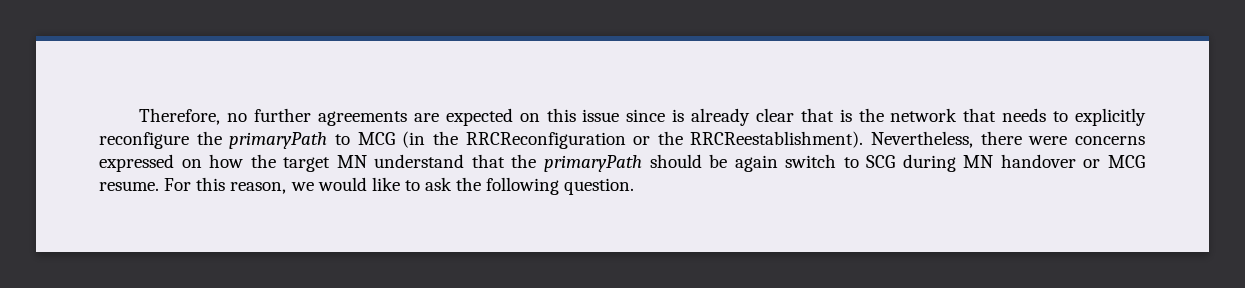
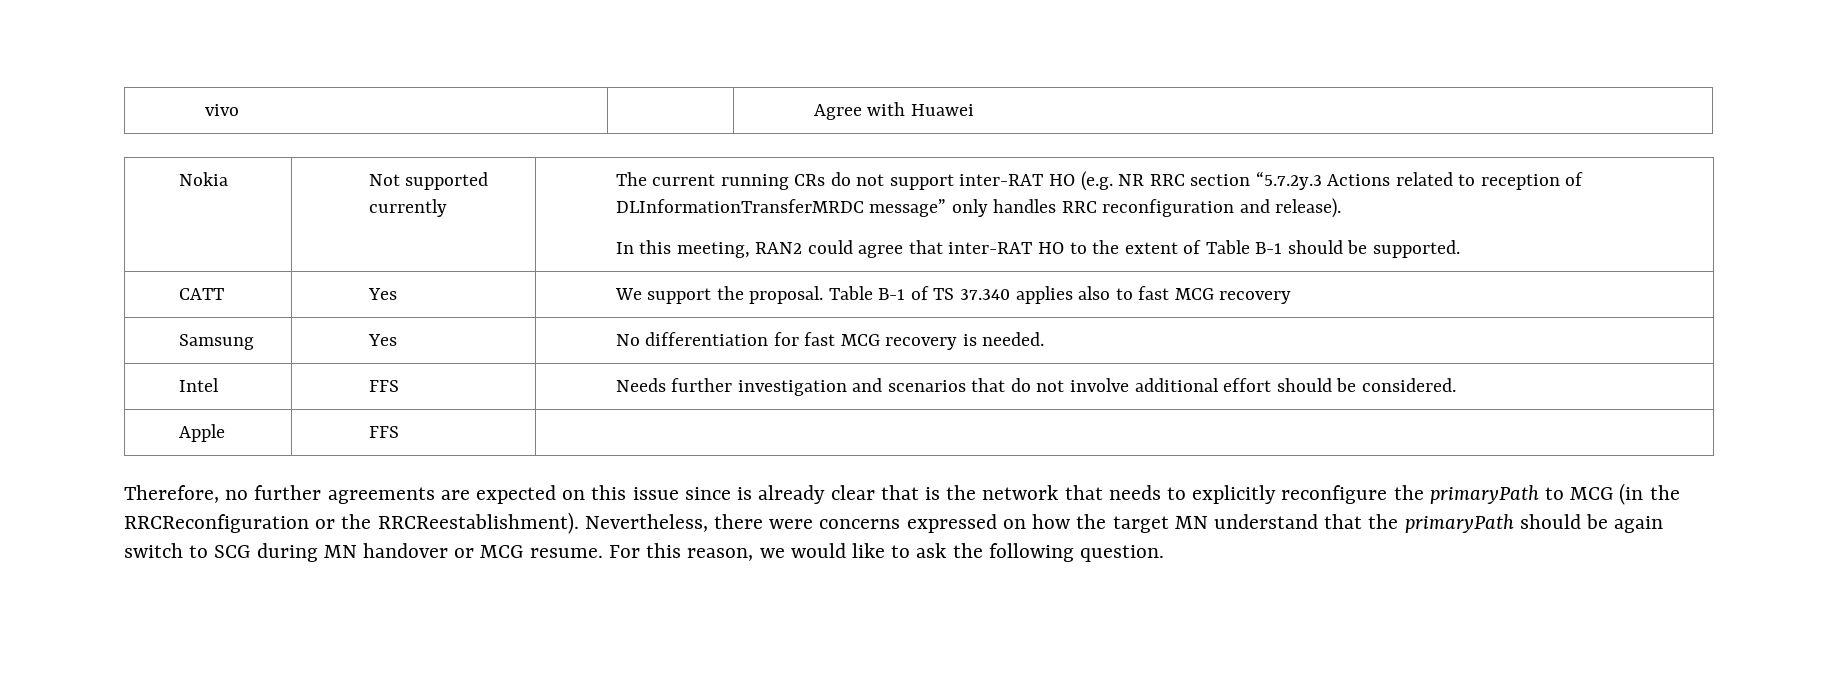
(139, 116) none -> [204,104,239,116] [813,102,974,120] [178,172,228,186] [368,172,489,190] [368,199,447,217] [615,171,1584,191] [615,198,1342,218] [615,240,1460,258] [178,288,224,300] [367,288,397,300] [614,286,1292,304] [178,334,254,350] [367,334,397,346] [615,332,1045,350] [178,378,219,392] [368,380,399,392] [615,378,1456,396] [178,424,225,442] [368,426,399,438] vivo | | Agree with Huawei // Nokia | Not supported currently | The current running CRs do not support inter-RAT HO (e.g. NR RRC section “5.7.2y.3 Actions related to reception of DLInformationTransferMRDC message” only handles RRC reconfiguration and release). // In this meeting, RAN2 could agree that inter-RAT HO to the extent of Table B-1 should be supported. // CATT | Yes | We support the proposal. Table B-1 of TS 37.340 applies also to fast MCG recovery // Samsung | Yes | No differentiation for fast MCG recovery is needed. // Intel | FFS | Needs further investigation and scenarios that do not involve additional effort should be considered. // Apple | FFS | //

